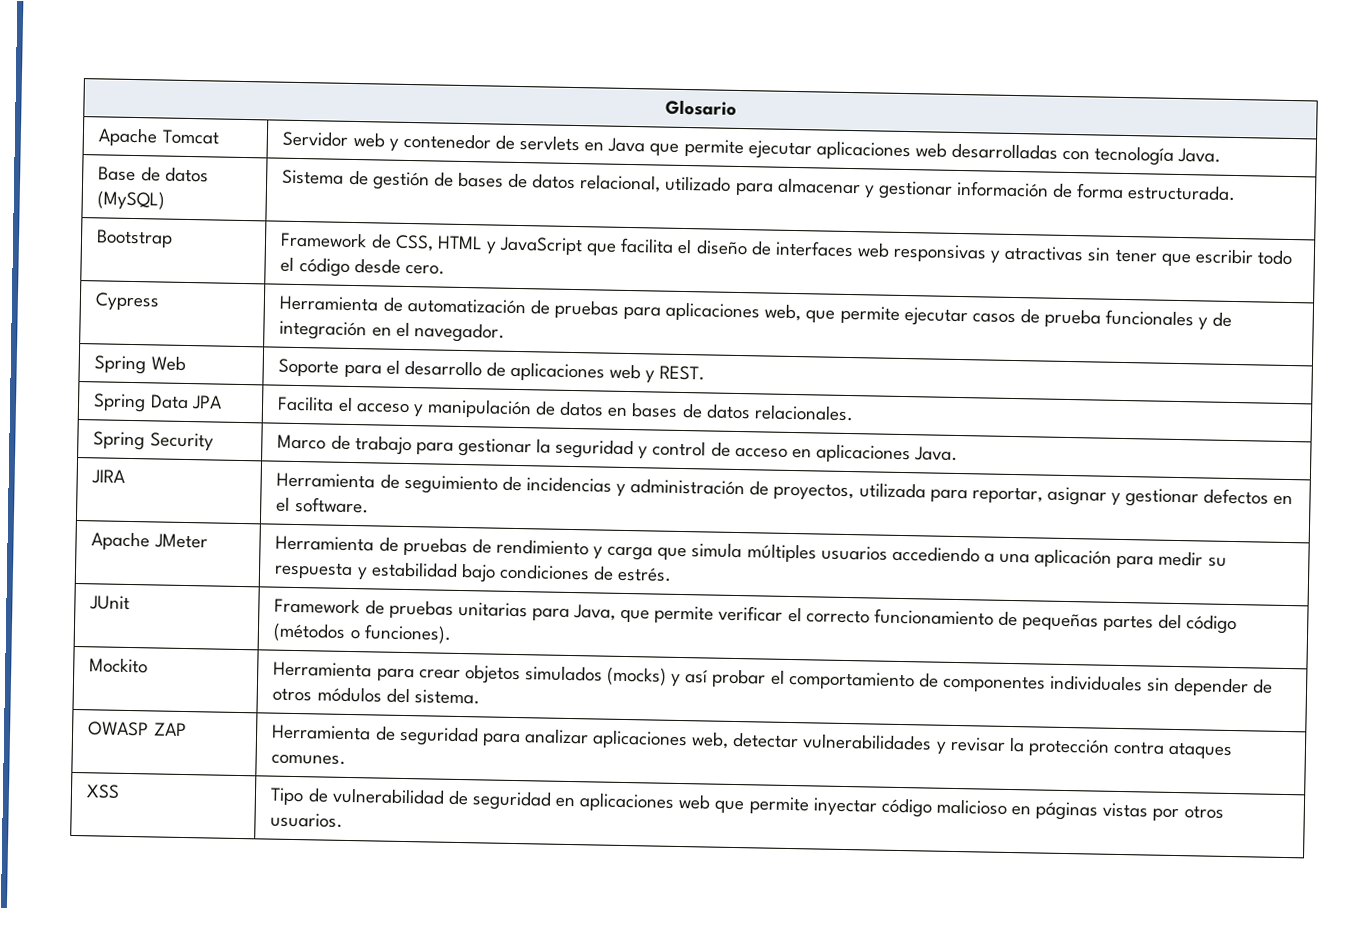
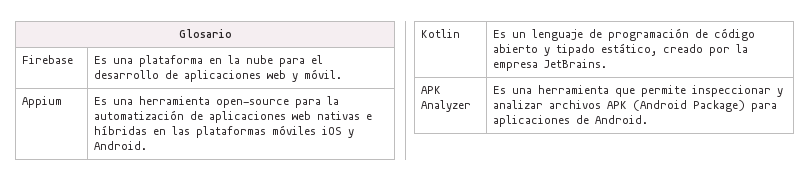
[98,127,220,147] [282,130,1222,166] [98,166,209,183] [97,190,166,210] [282,169,1237,202] [96,229,174,248] [280,231,1293,267] [280,256,445,277] [95,292,161,311] [279,295,1233,330] [279,320,505,343] [94,355,186,375] [278,358,340,377] Apache Tomcat | Servidor web y contenedor de servlets en Java que permite ejecutar aplicaciones web desarrolladas con tecnología Java. // Base de datos (MySQL) | Sistema de gestión de bases de datos relacional, utilizado para almacenar y gestionar información de forma estructurada. // Bootstrap | Framework de CSS, HTML y JavaScript que facilita el diseño de interfaces web responsivas y atractivas sin tener que escribir todo el código desde cero. // Cypress | Herramienta de automatización de pruebas para aplicaciones web, que permite ejecutar casos de prueba funcionales y de integración en el navegador. // Spring Web | Soporte -> [22,55,74,64] [94,55,274,67] Firebase | Es una plataforma en la nube
[659,365,706,381] [93,393,222,413] [277,395,854,422] [93,431,214,451] [277,434,959,464] [91,469,126,484] [276,472,1294,508] [276,496,369,514] [91,531,208,551] [275,535,1227,569] [274,561,673,583] [89,595,131,611] [274,597,1238,635] [273,622,452,644] [89,657,149,674] [273,661,1274,697] [272,686,480,705] [88,721,187,737] [271,724,1234,760] [271,753,347,765] [86,784,121,799] [270,787,1224,822] [270,812,344,828] REST. // Spring Data JPA | Facilita el acceso y manipulación de datos en bases de datos relacionales. // Spring Security | Marco de trabajo para gestionar la seguridad y control de acceso en aplicaciones Java. // JIRA | Herramienta de seguimiento de incidencias y administración de proyectos, utilizada para reportar, asignar y gestionar defectos en el software. // Apache JMeter | Herramienta de pruebas de rendimiento y carga que simula múltiples usuarios accediendo a una aplicación para medir su respuesta y estabilidad bajo condiciones de estrés. // JUnit | Framework de pruebas unitarias para Java, que permite verificar el correcto funcionamiento de pequeñas partes del código (métodos o funciones). // Mockito | Herramienta para crear objetos simulados (mocks) y así probar el comportamiento de componentes individuales sin depender de otros módulos del sistema. // OWASP ZAP | Herramienta de seguridad para analizar aplicaciones web, detectar vulnerabilidades y revisar la protección contra ataques comunes. // XSS | Tipo de vulnerabilidad de seguridad en aplicaciones web que permite inyectar código malicioso en páginas vistas por otros usuarios. -> [304,69,343,79] [22,96,63,108] [94,96,340,108] [94,110,373,123] [94,125,355,138] [94,141,148,150] [421,29,461,38] [493,28,756,41] [493,43,749,56] [493,59,608,71] [421,86,442,94] [421,100,472,112] [493,85,784,97] [493,100,778,112] [493,115,649,127] móvil. // Appium | Es una herramienta open-source para la automatización de aplicaciones web nativas e híbridas en las plataformas móviles iOS y Android. // Kotlin | Es un lenguaje de programación de código abierto y tipado estático, creado por la empresa JetBrains. // APK Analyzer | Es una herramienta que permite inspeccionar y analizar archivos APK (Android Package) para aplicaciones de Android.

